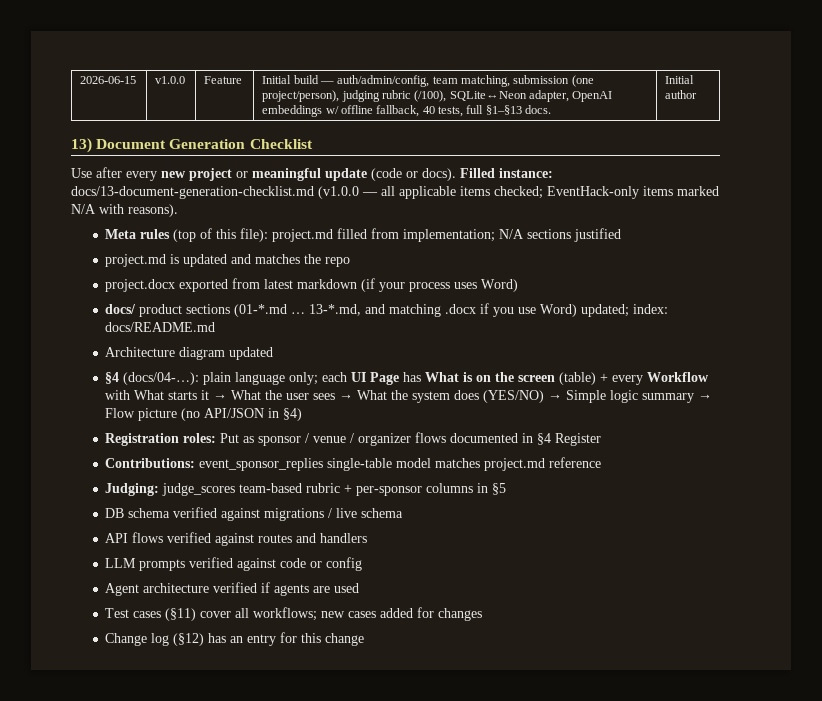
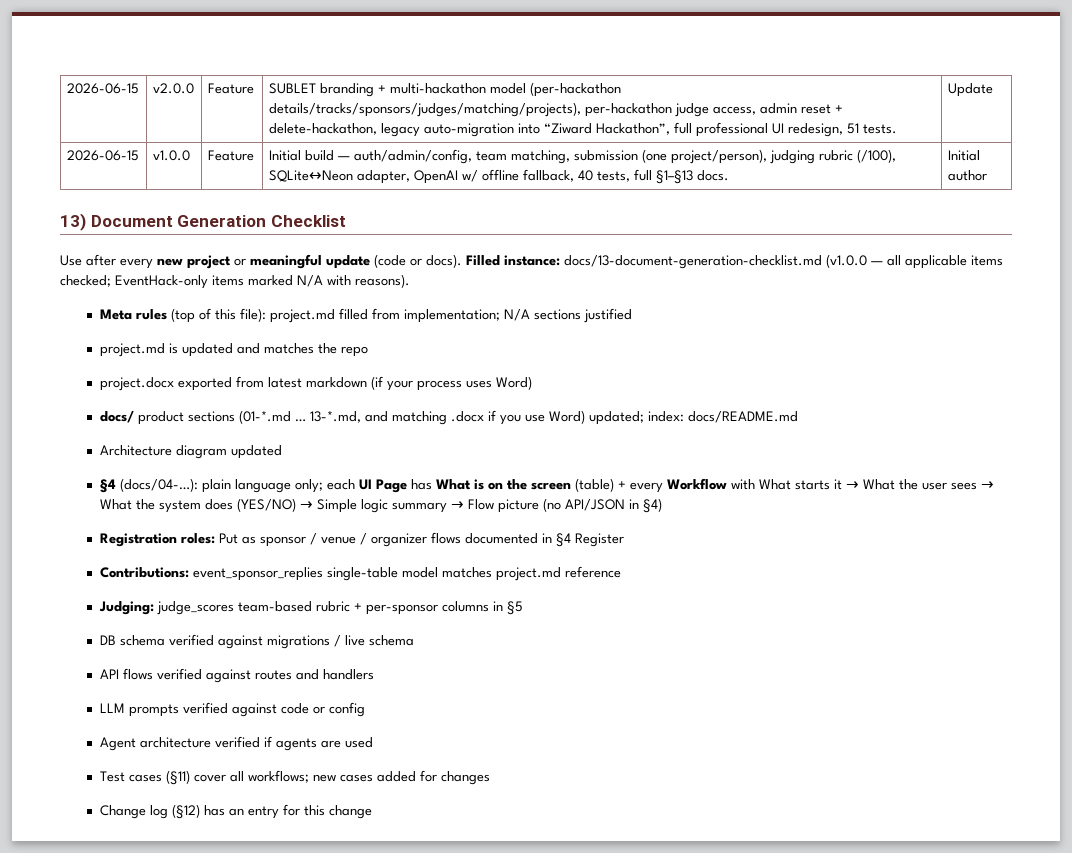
[80,76,137,84] 2026-06-15 -> [66,83,139,94] [152,83,194,94] [207,83,254,94] [268,82,621,97] [268,102,843,117] [268,122,897,137] [947,83,993,97] [66,150,139,161] 2026-06-15 | v2.0.0 | Feature | SUBLET branding + multi-hackathon model (per-hackathon details/tracks/sponsors/judges/matching/projects), per-hackathon judge access, admin reset + delete-hackathon, legacy auto-migration into “Ziward Hackathon”, full professional UI redesign, 51 tests. | Update // 2026-06-15
[262,105,323,117] embeddings -> (458, 177) none

